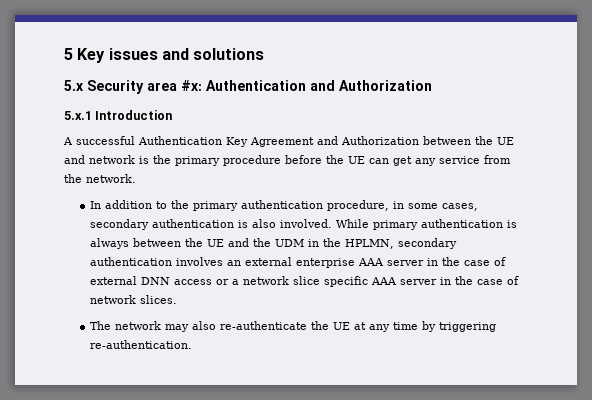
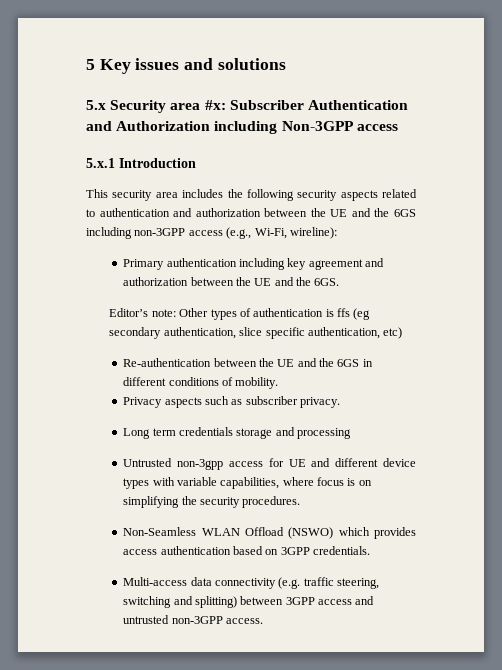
(202, 85) none -> [229,100,304,110] Subscriber
(432, 85) none -> [214,121,398,134] including Non-3GPP access
[63,136,514,147] [64,155,511,166] [64,174,136,183] [90,200,479,211] [90,219,518,230] [90,238,458,249] [90,257,507,268] [90,276,520,287] [90,295,178,304] [90,321,497,332] [90,340,193,349] A successful Authentication Key Agreement and Authorization between the UE and network is the primary procedure before the UE can get any service from the network. // In addition to the primary authentication procedure, in some cases, secondary authentication is also involved. While primary authentication is always between the UE and the UDM in the HPLMN, secondary authentication involves an external enterprise AAA server in the case of external DNN access or a network slice specific AAA server in the case of network slices. // The network may also re-authenticate the UE at any time by triggering re-authentication. -> [86,189,417,201] [86,208,416,217] [86,227,337,239] [123,258,385,270] [123,277,340,286] [109,308,371,320] [109,327,403,339] [123,358,373,367] [123,377,279,389] [123,396,341,408] [123,427,352,439] [123,458,416,470] [123,477,372,489] [123,496,301,508] [123,527,416,539] [123,546,371,555] [123,577,380,589] [123,596,375,608] [123,615,263,624] This security area includes the following security aspects related to authentication and authorization between the UE and the 6GS including non-3GPP access (e.g., Wi-Fi, wireline): // Primary authentication including key agreement and authorization between the UE and the 6GS. // Editor’s note: Other types of authentication is ffs (eg secondary authentication, slice specific authentication, etc) // Re-authentication between the UE and the 6GS in different conditions of mobility. // Privacy aspects such as subscriber privacy. // Long term credentials storage and processing // Untrusted non-3gpp access for UE and different device types with variable capabilities, where focus is on simplifying the security procedures. // Non-Seamless WLAN Offload (NSWO) which provides access authentication based on 3GPP credentials. // Multi-access data connectivity (e.g. traffic steering, switching and splitting) between 3GPP access and untrusted non-3GPP access.

